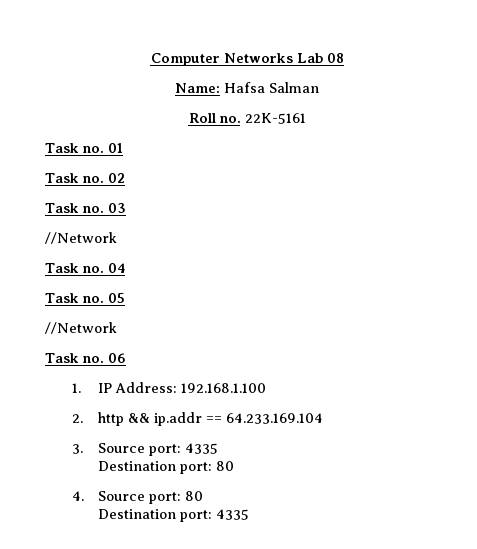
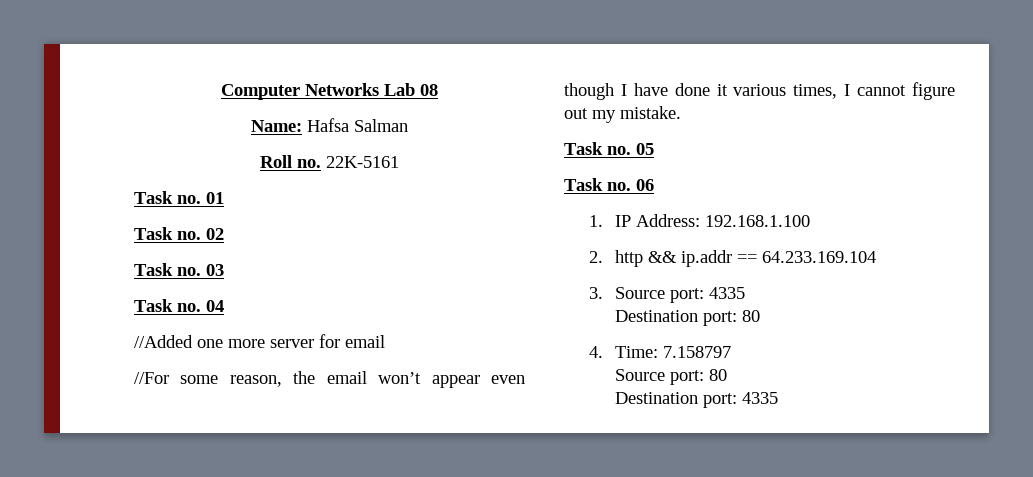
[45,232,117,244] // //Network -> (224, 270) none
(125, 268) none -> [134,334,385,348] [134,371,525,388] [564,82,955,100] [564,106,681,123] // //Added one more server for email // //For some reason, the email won’t appear even though I have done it various times, I cannot figure out my mistake.
[45,322,117,334] // //Network -> (654, 149) none
(84, 496) none -> [614,346,731,358] Time: 7.158797 //

